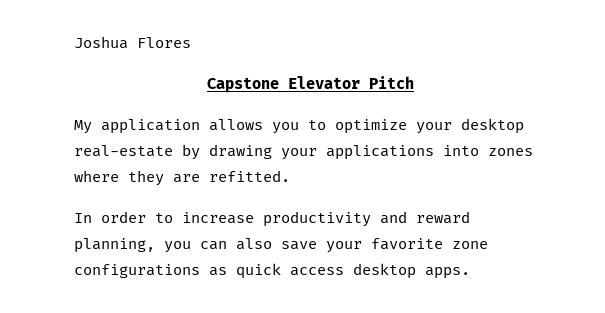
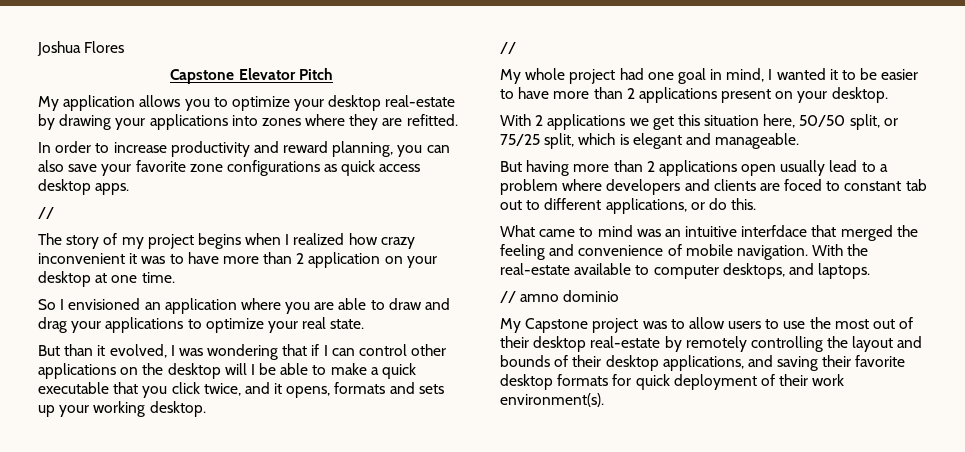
(470, 273) none -> [38,207,54,219] [38,233,415,249] [38,252,437,268] [38,271,175,287] [38,298,451,314] [38,317,365,333] [38,344,447,360] [38,363,417,379] [38,382,444,398] [38,401,206,417] [500,42,516,54] [500,68,919,84] [500,87,888,103] [500,114,898,130] [500,133,800,149] [500,160,888,176] [500,179,927,195] [500,198,757,214] [500,225,918,241] [500,244,869,260] [500,263,871,279] [500,290,620,303] [500,317,914,333] [500,336,923,352] [500,355,906,371] [500,374,845,390] [500,393,604,407] // // // The story of my project begins when I realized how crazy inconvenient it was to have more than 2 application on your desktop at one time. // So I envisioned an application where you are able to draw and drag your applications to optimize your real state. // But than it evolved, I was wondering that if I can control other applications on the desktop will I be able to make a quick executable that you click twice, and it opens, formats and sets up your working desktop. // // // My whole project had one goal in mind, I wanted it to be easier to have more than 2 applications present on your desktop. // With 2 applications we get this situation here, 50/50 split, or 75/25 split, which is elegant and manageable. // But having more than 2 applications open usually lead to a problem where developers and clients are foced to constant tab out to different applications, or do this. // What came to mind was an intuitive interfdace that merged the feeling and convenience of mobile navigation. With the real-estate available to computer desktops, and laptops. // // amno dominio // My Capstone project was to allow users to use the most out of their desktop real-estate by remotely controlling the layout and bounds of their desktop applications, and saving their favorite desktop formats for quick deployment of their work environment(s).

